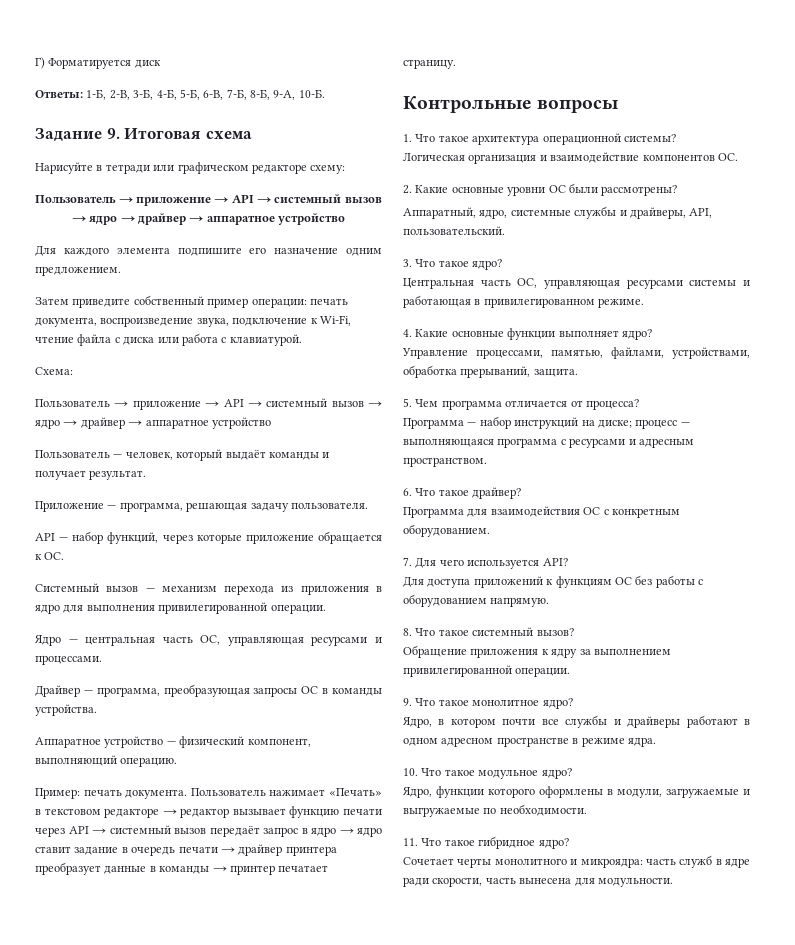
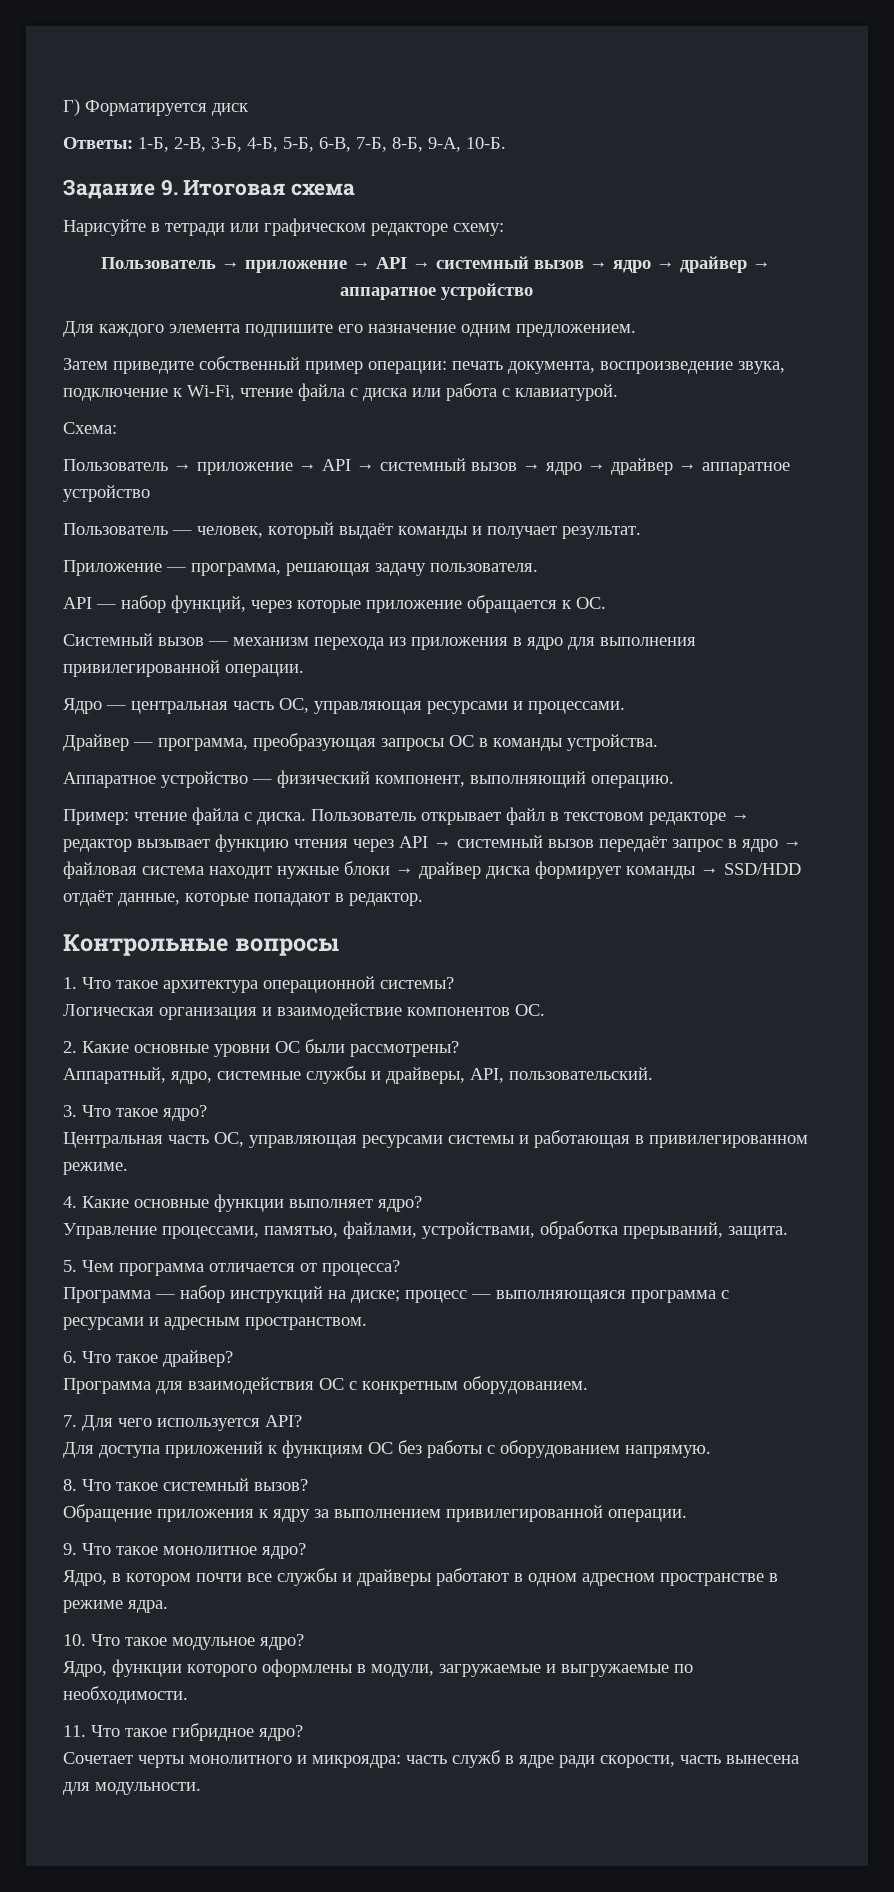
[83,788,382,799] печать документа. Пользователь нажимает «Печать» -> [134,807,545,825] чтение файла с диска. Пользователь открывает файл
[343,808,382,815] печати -> [294,839,348,848] чтения
[357,827,382,837] [35,844,337,856] [35,862,329,875] [403,59,456,69] ядро ставит задание в очередь печати → драйвер принтера преобразует данные в команды → принтер печатает страницу. -> [63,861,801,879] [63,890,423,906] файловая система находит нужные блоки → драйвер диска формирует команды → SSD/HDD отдаёт данные, которые попадают в редактор.

